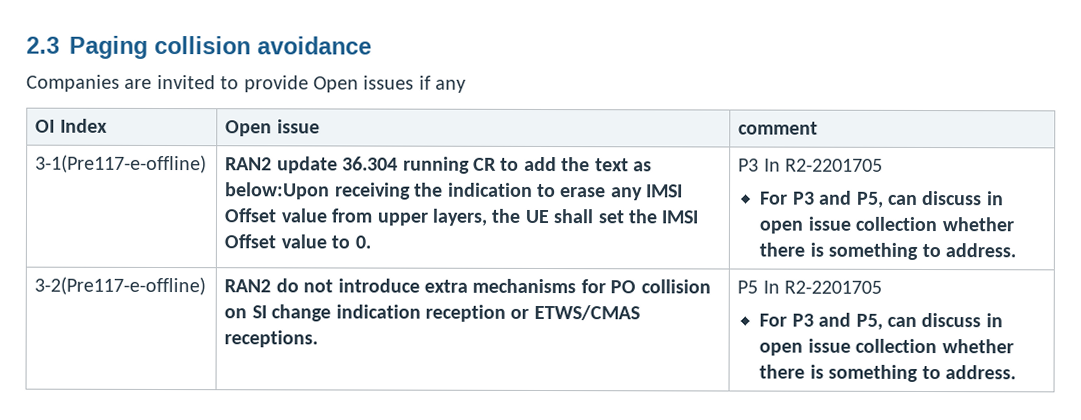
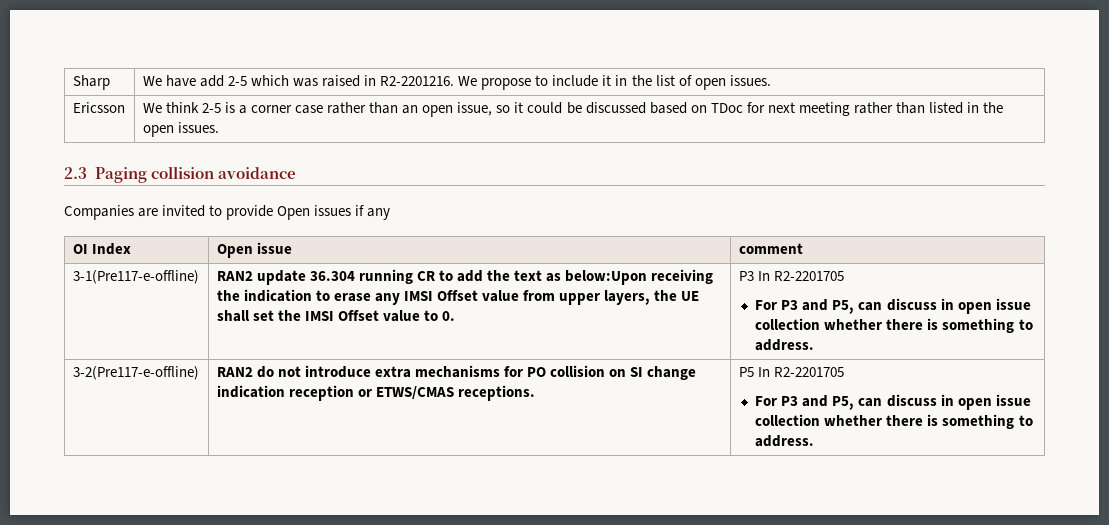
(26, 45) none -> [72,75,110,90] [142,75,771,90] [72,102,125,113] [142,102,1004,117] [142,122,219,137] Sharp | We have add 2-5 which was raised in R2-2201216. We propose to include it in the list of open issues. // Ericsson | We think 2-5 is a corner case rather than an open issue, so it could be discussed based on TDoc for next meeting rather than listed in the open issues. //

